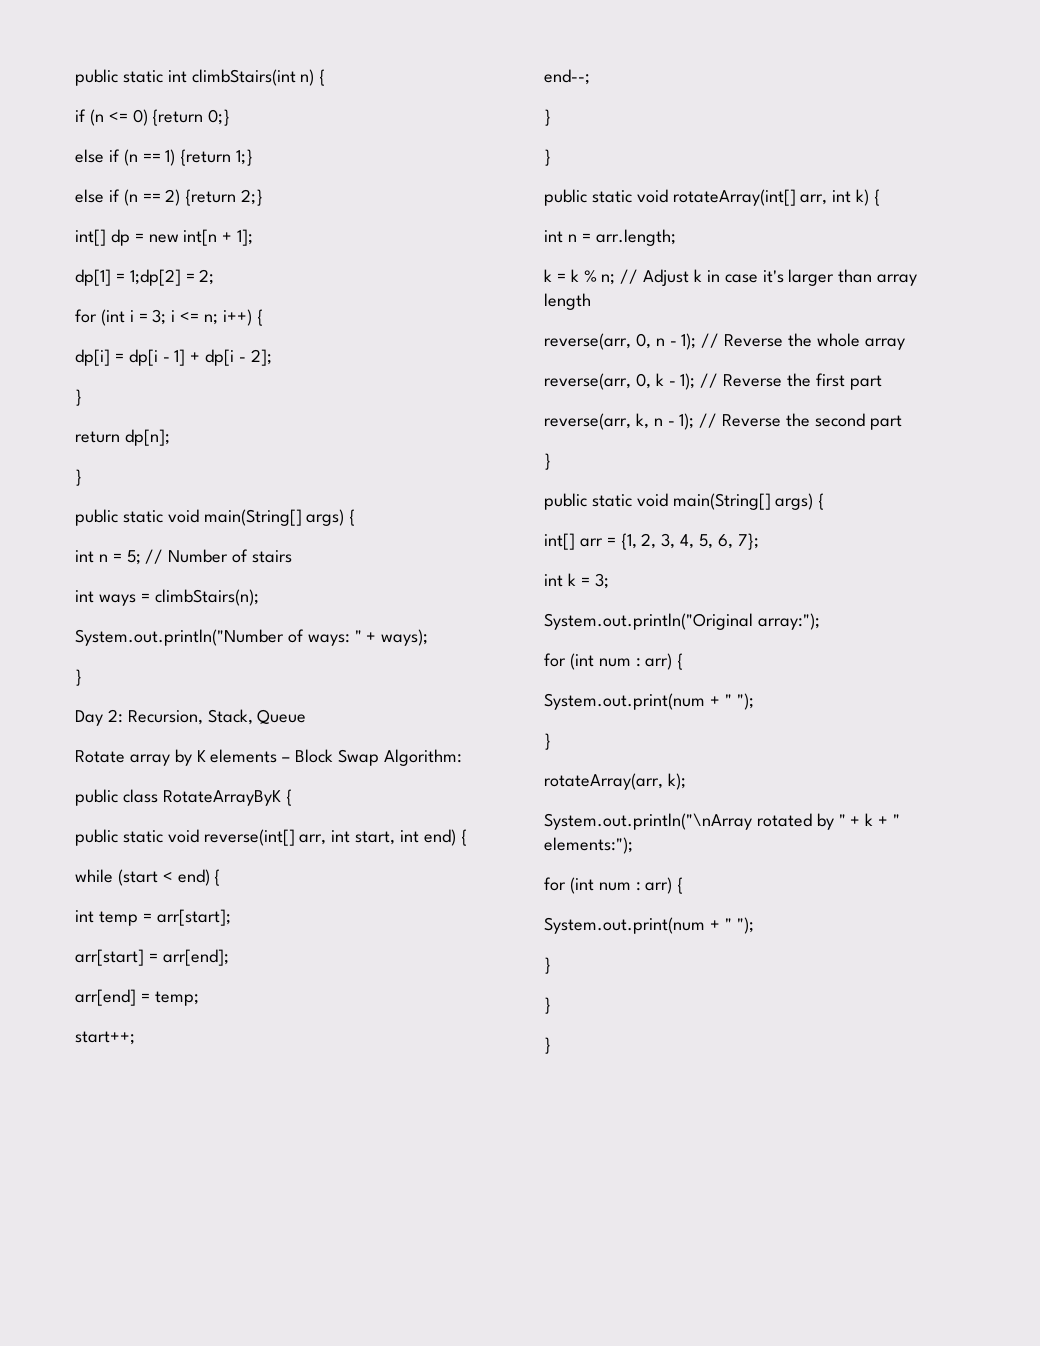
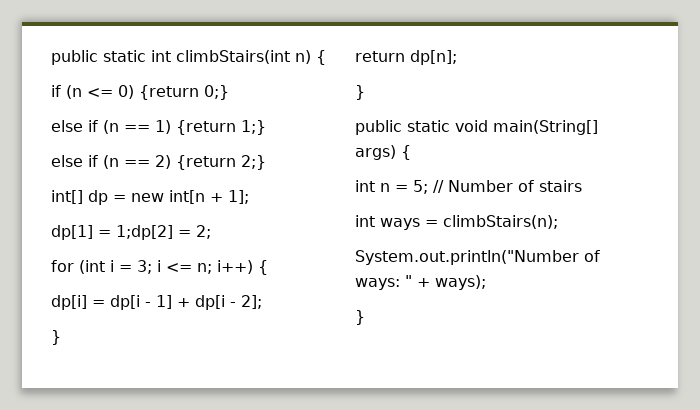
[75,709,307,726] [75,749,462,766] [75,789,292,806] [75,829,467,846] [75,869,221,886] [75,909,231,926] [75,949,229,966] [75,989,199,1006] [75,1031,135,1045] [544,69,590,85] [544,109,551,126] [544,149,551,166] [544,189,881,206] [544,229,676,246] [544,269,918,286] [544,293,591,310] [544,333,905,350] [544,373,882,390] [544,413,902,430] [544,453,551,470] [544,493,825,510] [544,533,759,550] [544,573,609,589] [544,613,820,630] [544,653,684,670] [544,693,754,710] [544,733,551,750] [544,773,686,790] [544,813,901,830] [544,837,633,854] [544,877,684,894] [544,917,754,934] [544,957,551,974] [544,997,551,1014] [544,1037,551,1054] // Day 2: Recursion, Stack, Queue // Rotate array by K elements – Block Swap Algorithm: // public class RotateArrayByK { // public static void reverse(int[] arr, int start, int end) { // while (start < end) { // int temp = arr[start]; // arr[start] = arr[end]; // arr[end] = temp; // start++; // end--; // } // } // public static void rotateArray(int[] arr, int k) { // int n = arr.length; // k = k % n; // Adjust k in case it's larger than array length // reverse(arr, 0, n - 1); // Reverse the whole array // reverse(arr, 0, k - 1); // Reverse the first part // reverse(arr, k, n - 1); // Reverse the second part // } // public static void main(String[] args) { // int[] arr = {1, 2, 3, 4, 5, 6, 7}; // int k = 3; // System.out.println("Original array:"); // for (int num : arr) { // System.out.print(num + " "); // } // rotateArray(arr, k); // System.out.println("\nArray rotated by " + k + " elements:"); // for (int num : arr) { // System.out.print(num + " "); // } // } // } -> (365, 317) none

